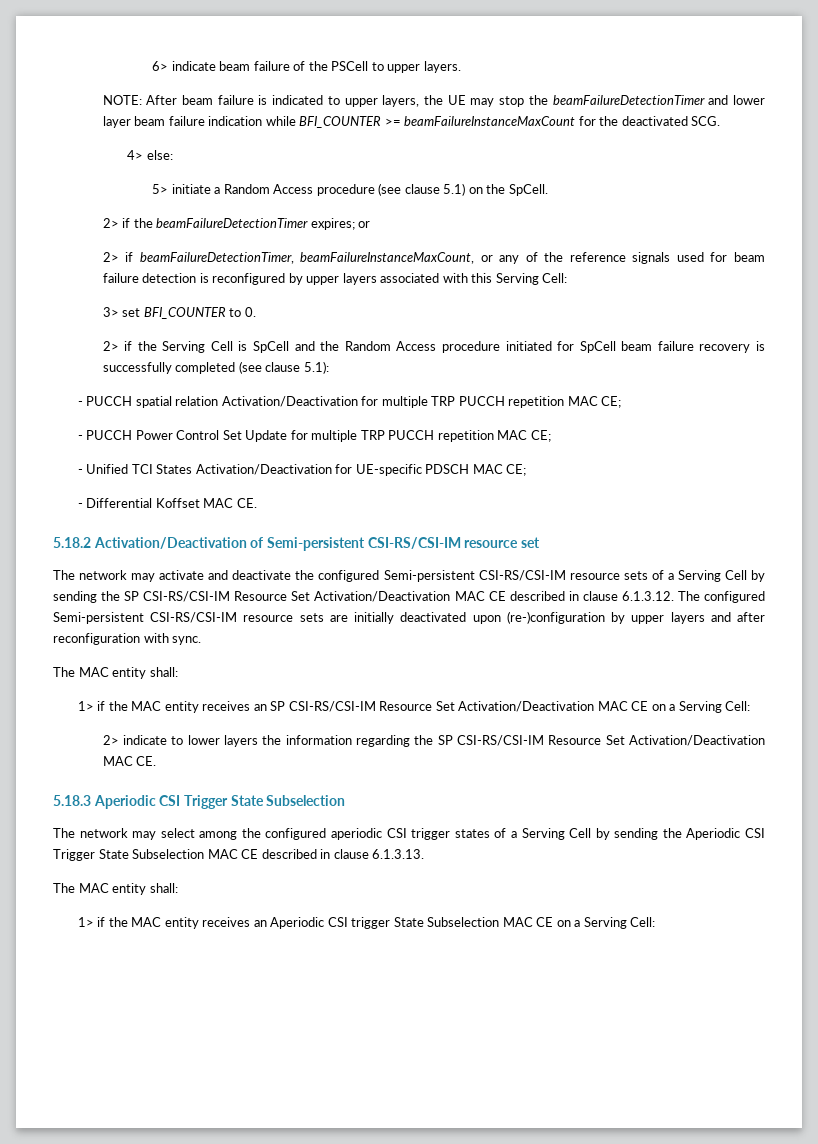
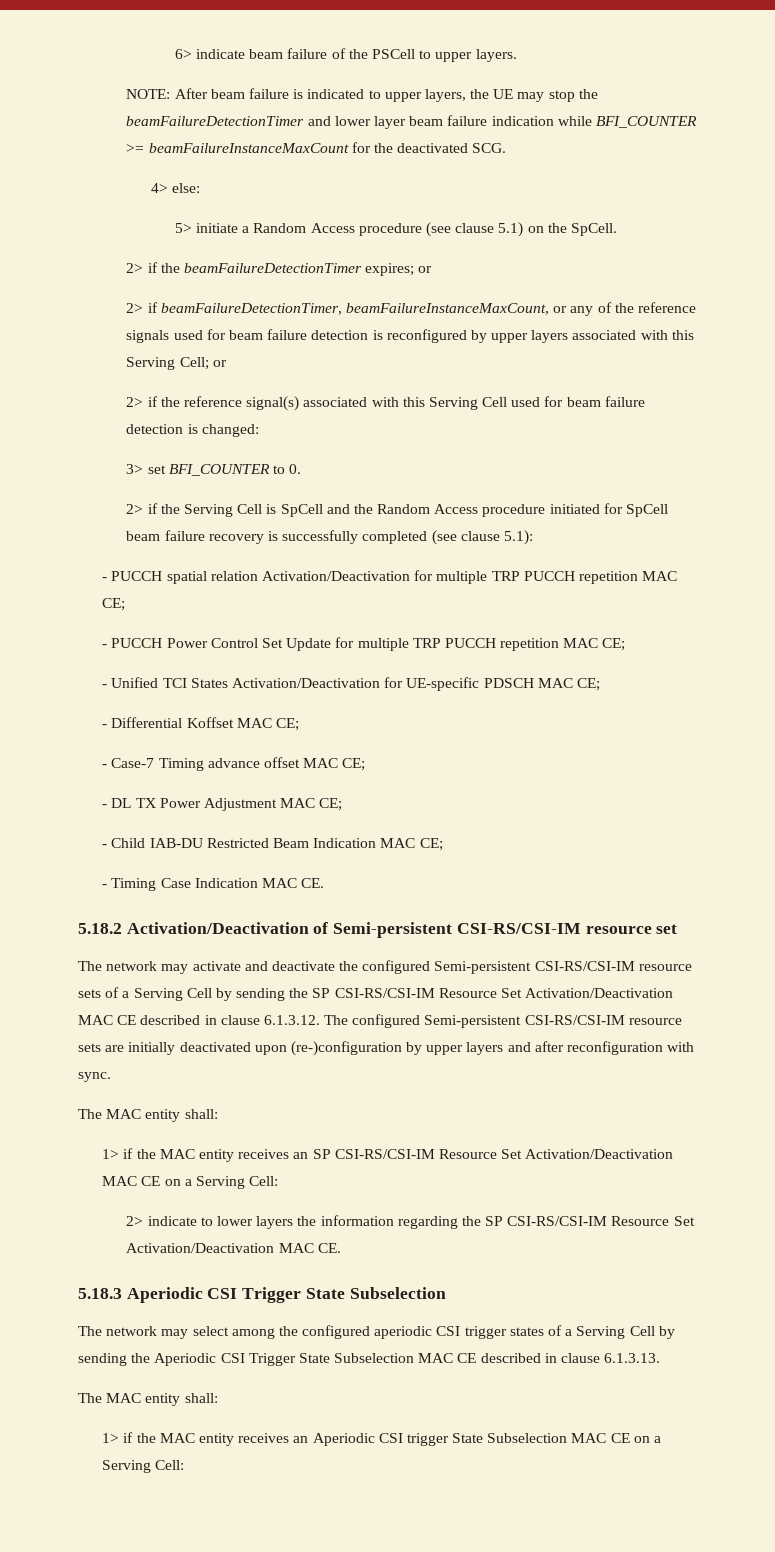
[542,273,568,283] Cell: -> [179,357,227,370] [126,396,645,411] [126,424,259,437] Cell; or // 2> if the reference signal(s) associated with this Serving Cell used for beam failure detection is changed:
(234, 503) none -> [275,718,299,731] [102,757,366,771] [102,798,343,811] [102,838,443,851] [102,878,297,891] CE; // - Case-7 Timing advance offset MAC CE; // - DL TX Power Adjustment MAC CE; // - Child IAB-DU Restricted Beam Indication MAC CE; // - Timing Case Indication MAC

